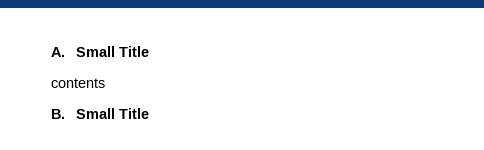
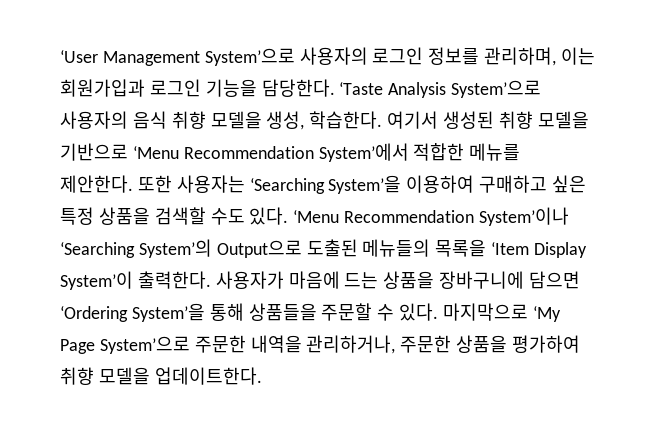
[51,46,149,57] [51,78,105,88] [51,108,149,119] A. Small Title // contents // B. Small Title -> [60,47,596,66] [60,79,542,98] [60,111,589,130] [60,143,521,162] [60,175,587,194] [60,207,570,226] [60,239,588,258] [60,271,581,290] [60,303,561,322] [60,335,581,354] [60,367,262,385] ‘User Management System’으로 사용자의 로그인 정보를 관리하며, 이는 회원가입과 로그인 기능을 담당한다. ‘Taste Analysis System’으로 사용자의 음식 취향 모델을 생성, 학습한다. 여기서 생성된 취향 모델을 기반으로 ‘Menu Recommendation System’에서 적합한 메뉴를 제안한다. 또한 사용자는 ‘Searching System’을 이용하여 구매하고 싶은 특정 상품을 검색할 수도 있다. ‘Menu Recommendation System’이나 ‘Searching System’의 Output으로 도출된 메뉴들의 목록을 ‘Item Display System’이 출력한다. 사용자가 마음에 드는 상품을 장바구니에 담으면 ‘Ordering System’을 통해 상품들을 주문할 수 있다. 마지막으로 ‘My Page System’으로 주문한 내역을 관리하거나, 주문한 상품을 평가하여 취향 모델을 업데이트한다.

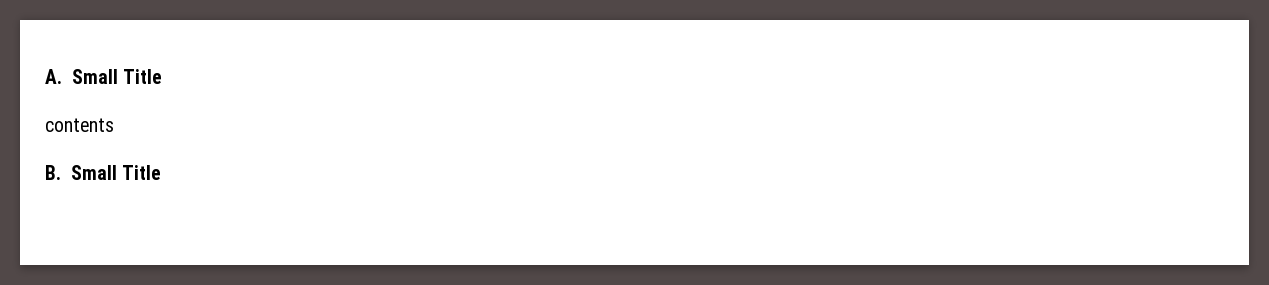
[60,47,596,66] [60,79,542,98] [60,111,589,130] [60,143,521,162] [60,175,587,194] [60,207,570,226] [60,239,588,258] [60,271,581,290] [60,303,561,322] [60,335,581,354] [60,367,262,385] ‘User Management System’으로 사용자의 로그인 정보를 관리하며, 이는 회원가입과 로그인 기능을 담당한다. ‘Taste Analysis System’으로 사용자의 음식 취향 모델을 생성, 학습한다. 여기서 생성된 취향 모델을 기반으로 ‘Menu Recommendation System’에서 적합한 메뉴를 제안한다. 또한 사용자는 ‘Searching System’을 이용하여 구매하고 싶은 특정 상품을 검색할 수도 있다. ‘Menu Recommendation System’이나 ‘Searching System’의 Output으로 도출된 메뉴들의 목록을 ‘Item Display System’이 출력한다. 사용자가 마음에 드는 상품을 장바구니에 담으면 ‘Ordering System’을 통해 상품들을 주문할 수 있다. 마지막으로 ‘My Page System’으로 주문한 내역을 관리하거나, 주문한 상품을 평가하여 취향 모델을 업데이트한다. -> [45,69,163,84] [45,118,114,132] [45,165,162,180] A. Small Title // contents // B. Small Title

